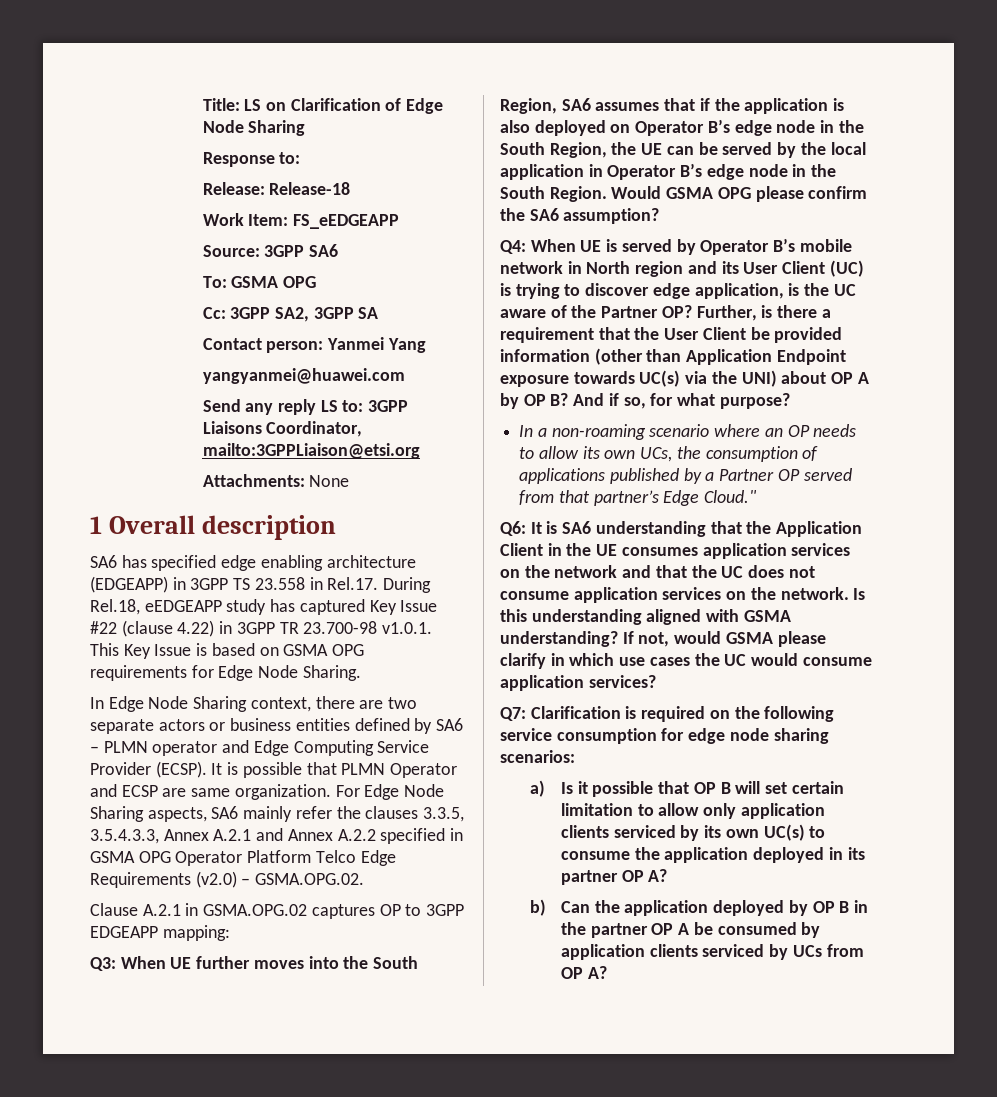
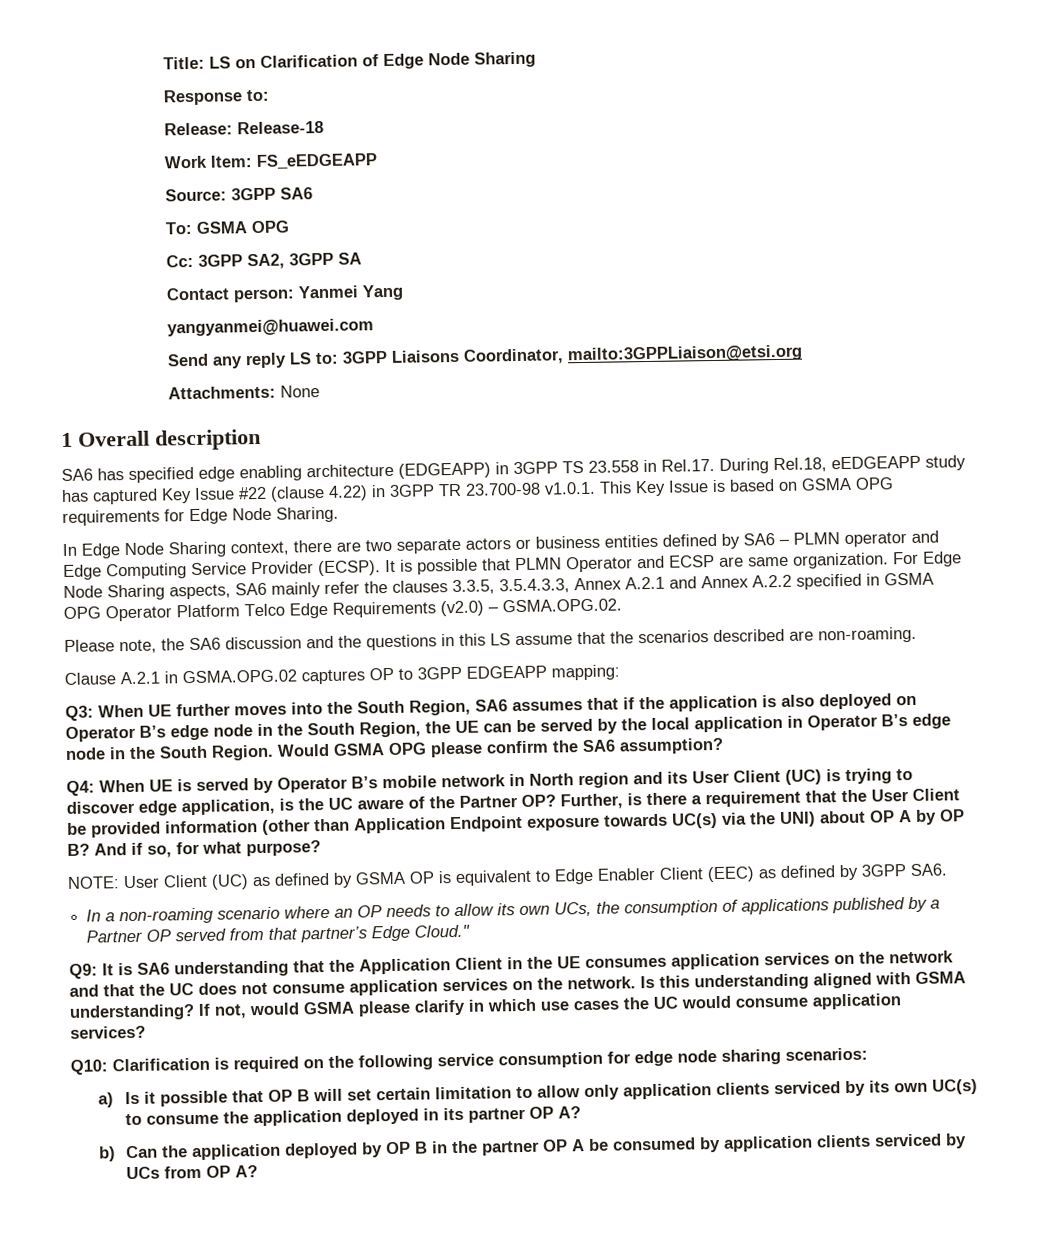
(365, 879) none -> [64,626,917,654] // Please note, the SA6 discussion and the questions in this LS assume that the scenarios described are non-roaming.
(790, 401) none -> [67,863,947,890] // NOTE: User Client (UC) as defined by GSMA OP is equivalent to Edge Enabler Client (EEC) as defined by 3GPP SA6.
[500,521,526,536] Q6: -> [69,963,98,979] Q9:
[500,707,526,721] Q7: -> [70,1059,108,1075] Q10:

